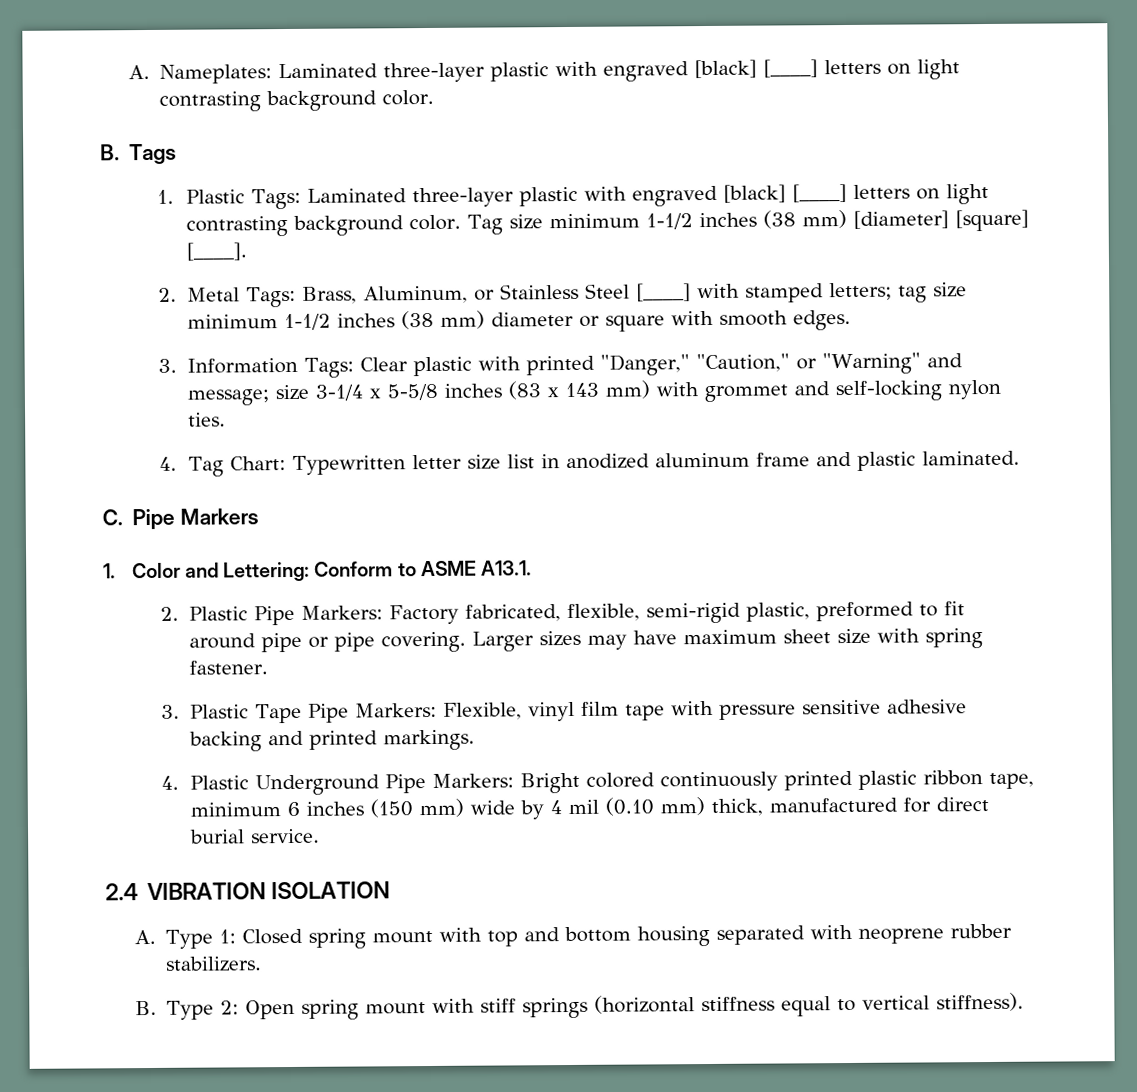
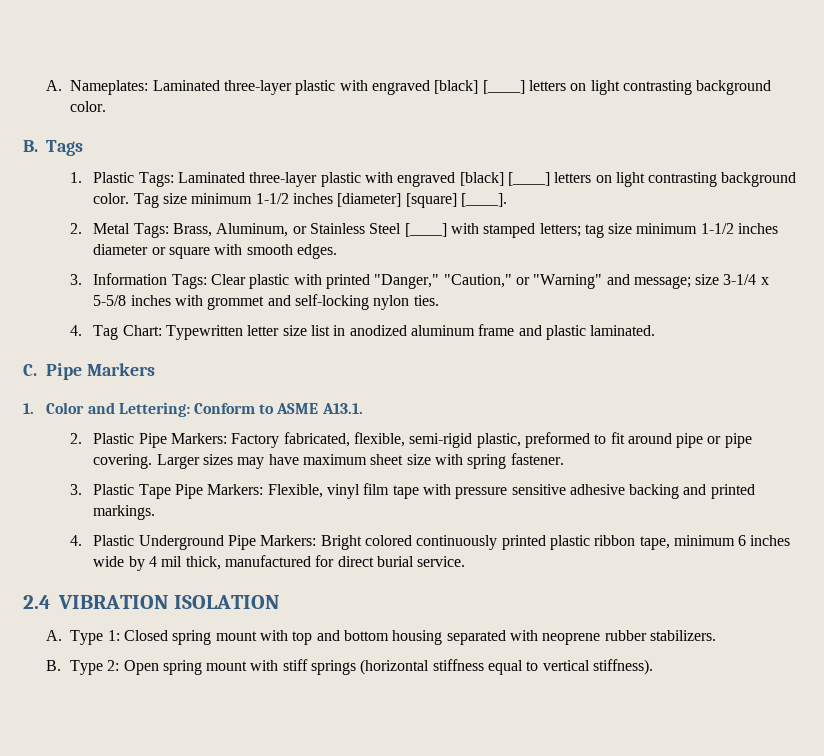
[762,210,847,229] (38 mm) -> (333, 198) none
[400,310,485,330] (38 mm) -> (779, 228) none
[507,380,650,400] (83 x 143 mm) -> (171, 300) none
[369,798,464,818] (150 mm) -> (791, 540) none
[604,797,705,816] (0.10 mm) -> (183, 561) none

